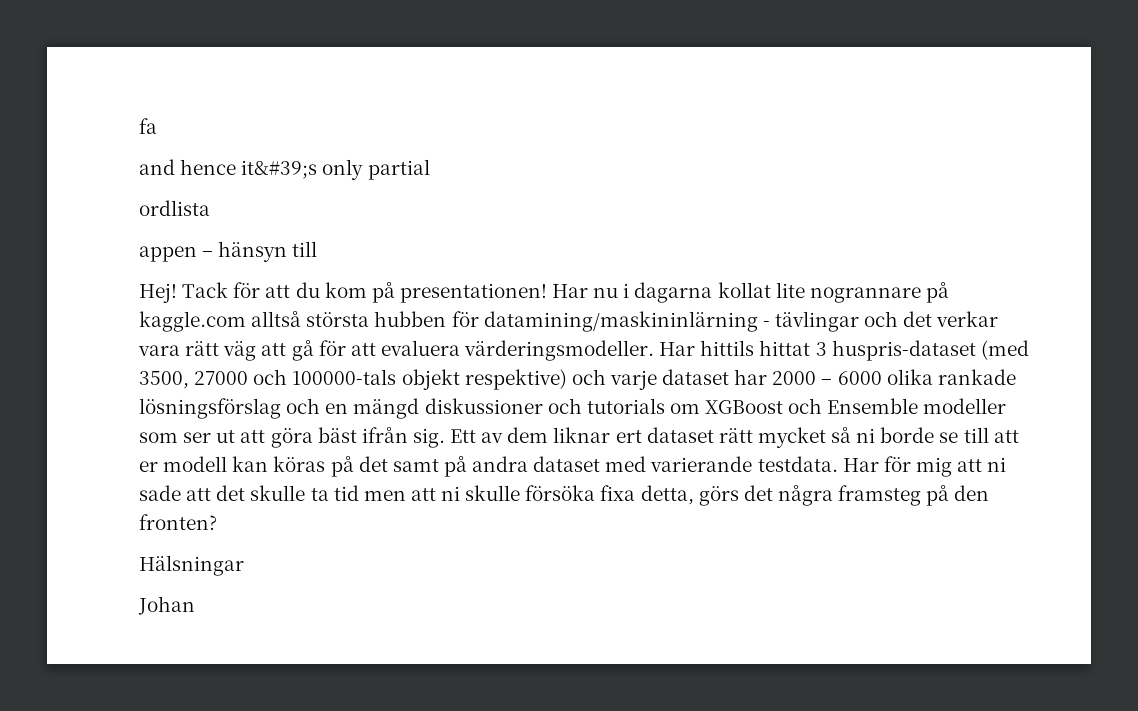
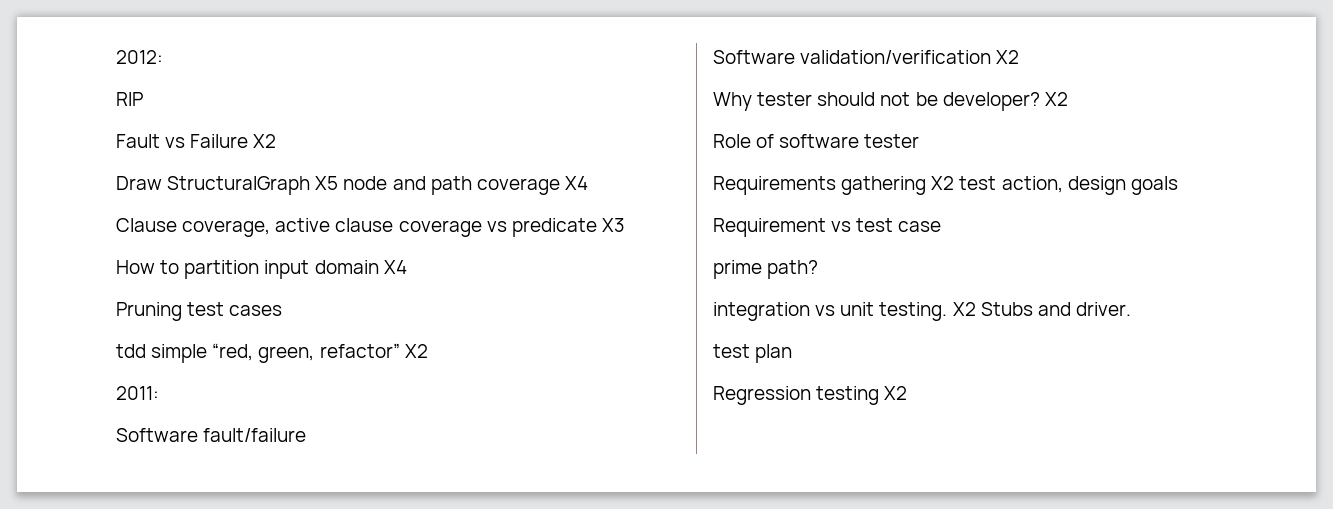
[139,118,157,134] [139,159,430,180] [139,200,210,216] [139,241,318,262] [139,282,949,303] [139,311,999,332] [138,340,1029,361] [139,369,1016,390] [139,398,1007,419] [139,427,1019,448] [139,456,1007,477] [139,485,990,506] [139,514,217,530] [139,555,244,576] [138,596,195,615] fa // and hence it&#39;s only partial // ordlista // appen – hänsyn till // Hej! Tack för att du kom på presentationen! Har nu i dagarna kollat lite nogrannare på kaggle.com alltså största hubben för datamining/maskininlärning - tävlingar och det verkar vara rätt väg att gå för att evaluera värderingsmodeller. Har hittils hittat 3 huspris-dataset (med 3500, 27000 och 100000-tals objekt respektive) och varje dataset har 2000 – 6000 olika rankade lösningsförslag och en mängd diskussioner och tutorials om XGBoost och Ensemble modeller som ser ut att göra bäst ifrån sig. Ett av dem liknar ert dataset rätt mycket så ni borde se till att er modell kan köras på det samt på andra dataset med varierande testdata. Har för mig att ni sade att det skulle ta tid men att ni skulle försöka fixa detta, görs det några framsteg på den fronten? // Hälsningar // Johan -> [116,50,163,64] [116,92,143,106] [116,134,277,148] [116,176,588,195] [116,218,625,237] [116,260,407,279] [116,302,283,321] [116,343,428,363] [116,386,159,400] [116,428,307,442] [713,50,1020,64] [713,92,1068,111] [713,134,920,148] [713,176,1178,195] [713,218,942,237] [713,260,819,279] [713,302,1131,321] [713,344,793,363] [713,386,908,405] 2012: // RIP // Fault vs Failure X2 // Draw StructuralGraph X5 node and path coverage X4 // Clause coverage, active clause coverage vs predicate X3 // How to partition input domain X4 // Pruning test cases // tdd simple “red, green, refactor” X2 // 2011: // Software fault/failure // Software validation/verification X2 // Why tester should not be developer? X2 // Role of software tester // Requirements gathering X2 test action, design goals // Requirement vs test case // prime path? // integration vs unit testing. X2 Stubs and driver. // test plan // Regression testing X2

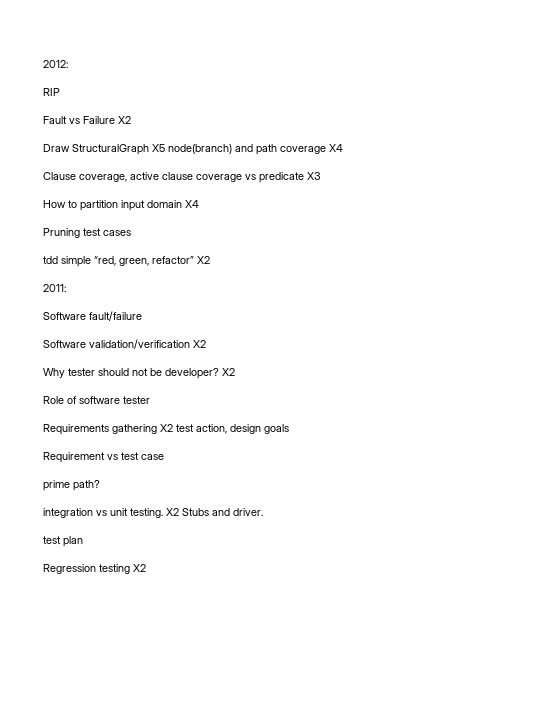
[343,176,388,190] node -> [168,144,232,154] node(branch)

